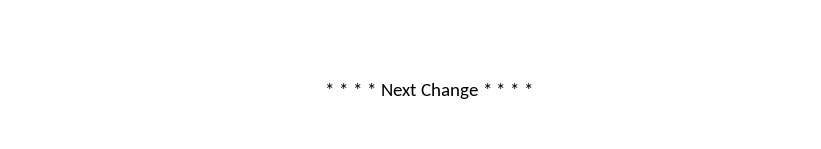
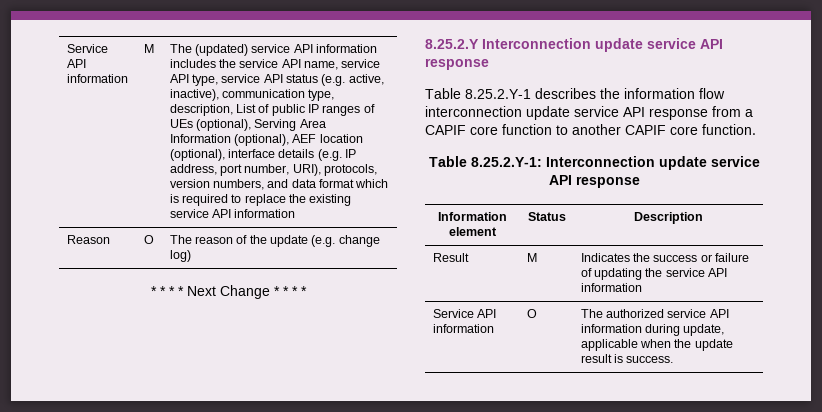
(324, 89) none -> [66,44,108,53] [66,59,86,68] [66,74,128,83] [143,44,154,53] [169,44,378,56] [169,59,381,70] [169,74,384,86] [169,89,335,101] [169,104,375,116] [169,119,326,131] [169,134,363,146] [169,149,357,161] [169,164,378,176] [169,179,389,190] [169,194,352,206] [169,209,296,218] [66,235,110,244] [143,235,154,244] [169,235,380,247] [169,250,191,262] Service API information | M | The (updated) service API information includes the service API name, service API type, service API status (e.g. active, inactive), communication type, description, List of public IP ranges of UEs (optional), Serving Area Information (optional), AEF location (optional), interface details (e.g. IP address, port number, URI), protocols, version numbers, and data format which is required to replace the existing service API information // Reason | O | The reason of the update (e.g. change log) //
(534, 89) none -> [425,38,723,52] [425,58,489,70] [425,88,725,99] [425,106,753,120] [425,124,756,135] [428,156,760,170] [548,175,640,188] [438,212,507,221] [449,227,497,236] [527,212,566,221] [633,212,703,224] [432,253,469,262] [526,253,537,262] [580,253,750,262] [580,268,728,280] [580,283,642,292] [432,309,496,318] [432,324,494,333] [526,309,537,318] [580,309,729,318] [580,324,725,336] [580,339,733,351] [580,354,674,363] // 8.25.2.Y Interconnection update service API response // Table 8.25.2.Y-1 describes the information flow interconnection update service API response from a CAPIF core function to another CAPIF core function. // Table 8.25.2.Y-1: Interconnection update service API response // Information element | Status | Description // Result | M | Indicates the success or failure of updating the service API information // Service API information | O | The authorized service API information during update, applicable when the update result is success.

